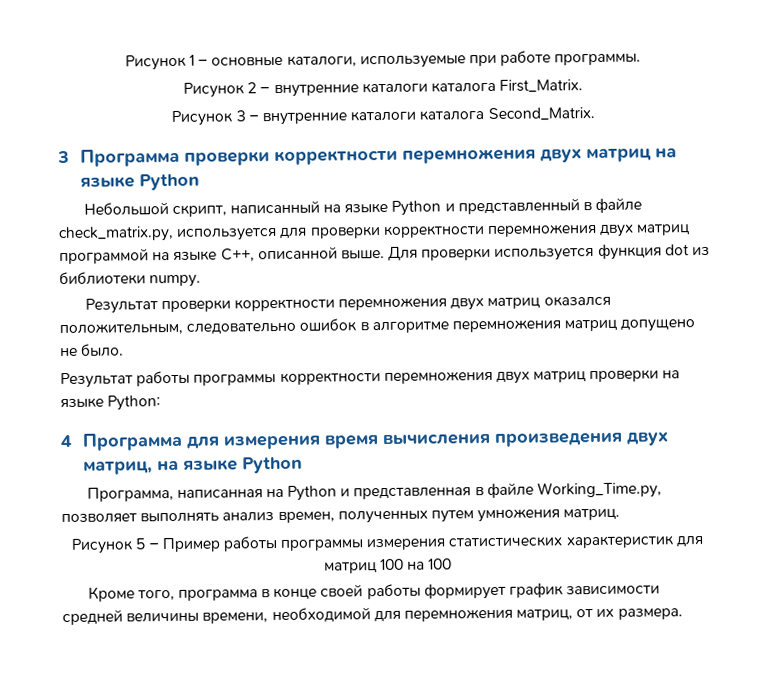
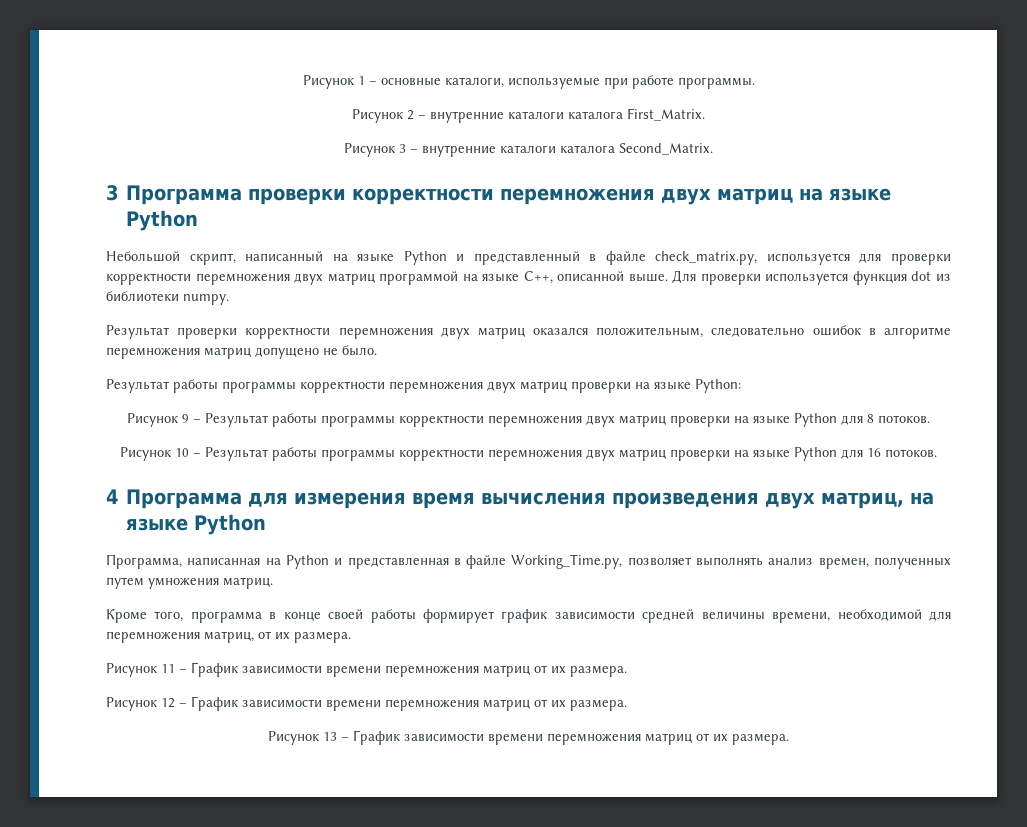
(162, 403) none -> [127,413,930,427] [120,447,937,461] // Рисунок 9 – Результат работы программы корректности перемножения двух матриц проверки на языке Python для 8 потоков. // Рисунок 10 – Результат работы программы корректности перемножения двух матриц проверки на языке Python для 16 потоков.
[71,535,703,554] [323,558,453,574] // Рисунок 5 – Пример работы программы измерения статистических характеристик для матриц 100 на 100 -> (273, 583) none
(683, 614) none -> [106,662,627,677] [106,696,627,711] [268,730,789,745] // Рисунок 11 – График зависимости времени перемножения матриц от их размера. // Рисунок 12 – График зависимости времени перемножения матриц от их размера. // Рисунок 13 – График зависимости времени перемножения матриц от их размера.

